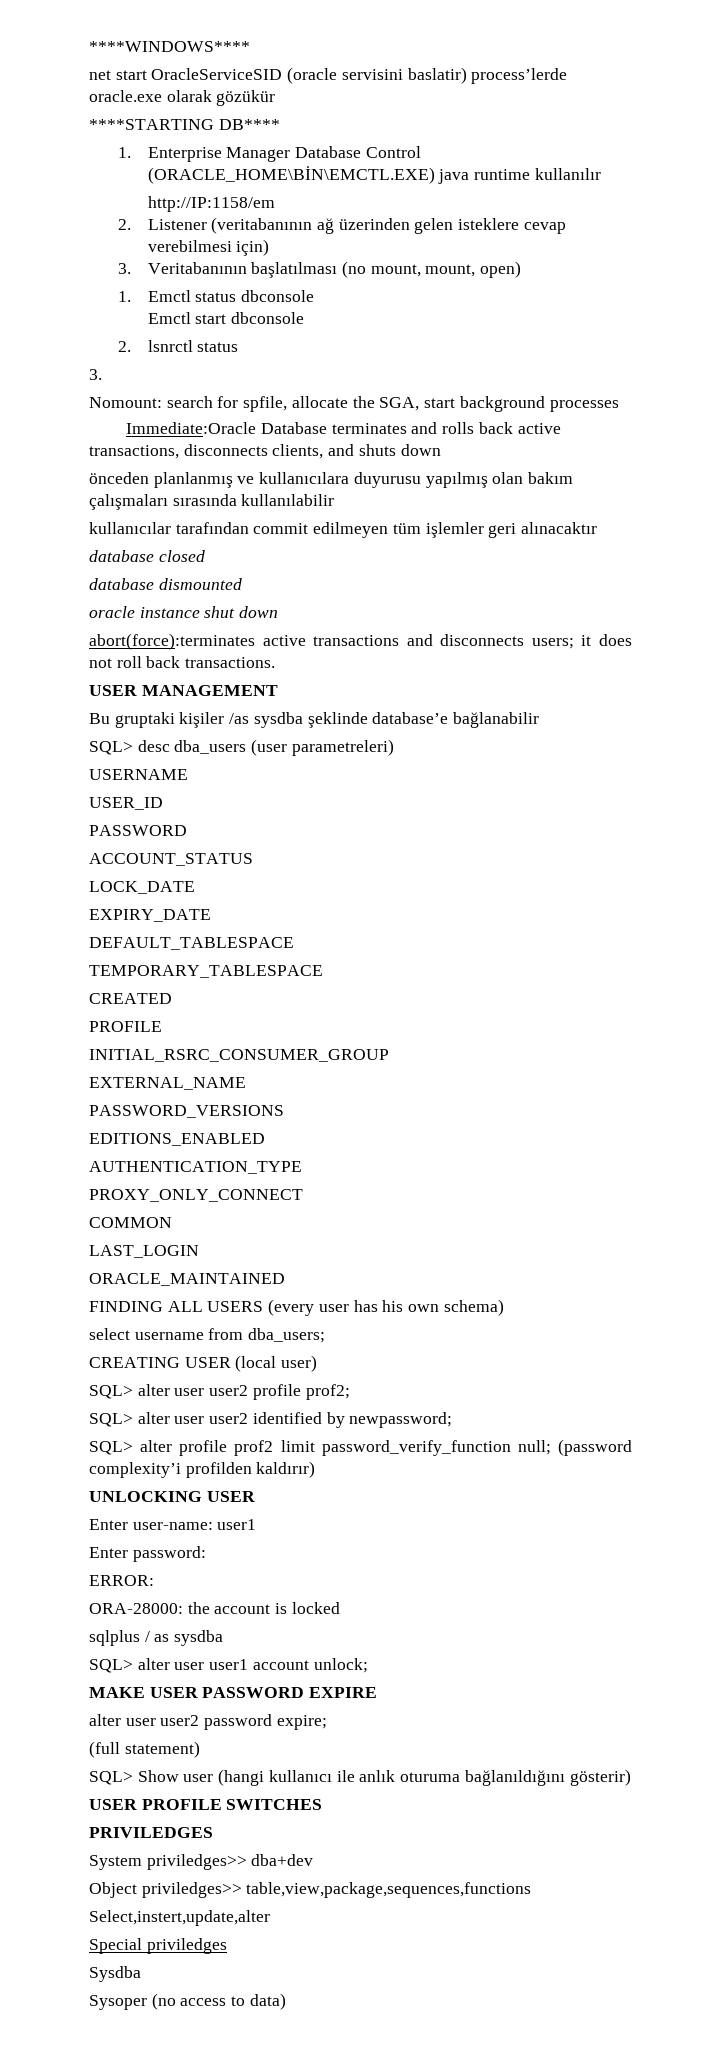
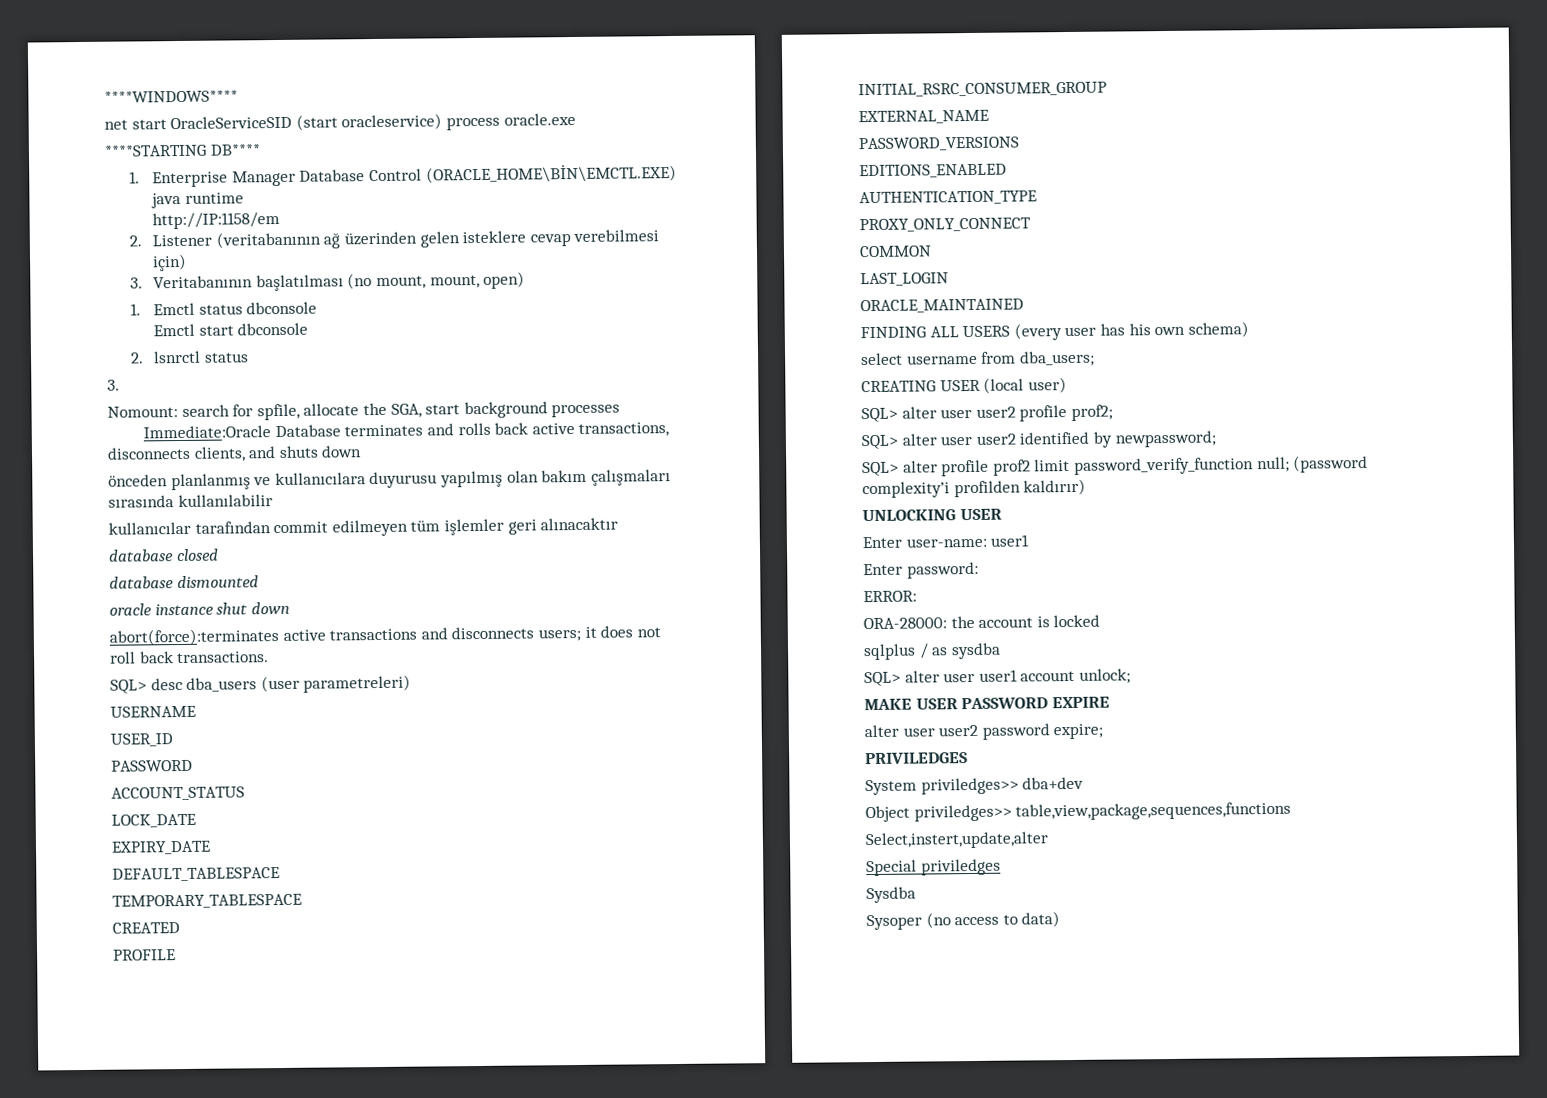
[287,67,568,84] (oracle servisini baslatir) process’lerde -> [295,113,500,131] (start oracleservice) process
[166,90,276,106] olarak gözükür -> (576, 119) none
[534,168,601,180] kullanılır -> (244, 198) none
[89,685,278,696] [89,712,540,728] // USER MANAGEMENT // Bu gruptaki kişiler /as sysdba şeklinde database’e bağlanabilir -> (270, 657) none
[89,1741,200,1758] [89,1769,631,1786] [89,1799,323,1810] // (full statement) // SQL> Show user (hangi kullanıcı ile anlık oturuma bağlanıldığını gösterir) // USER PROFILE SWITCHES -> (1104, 731) none

